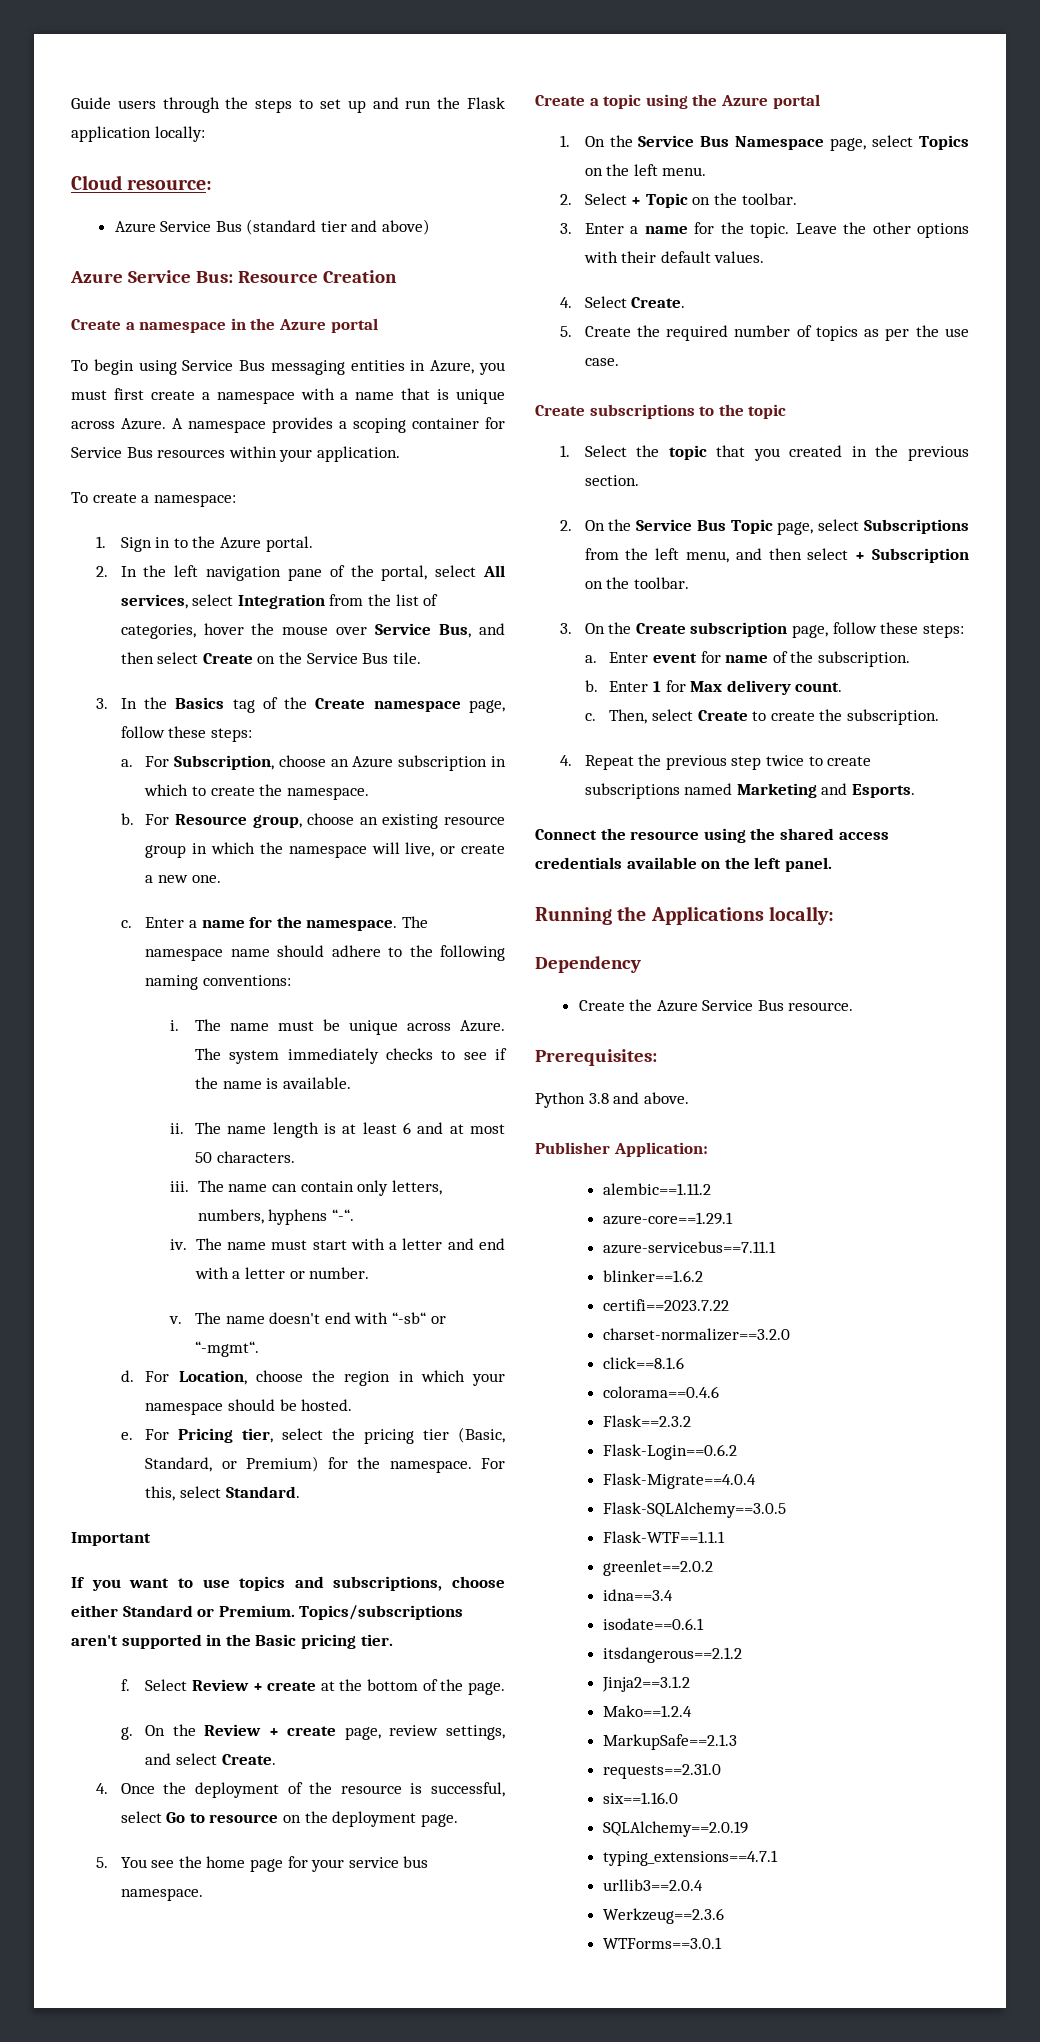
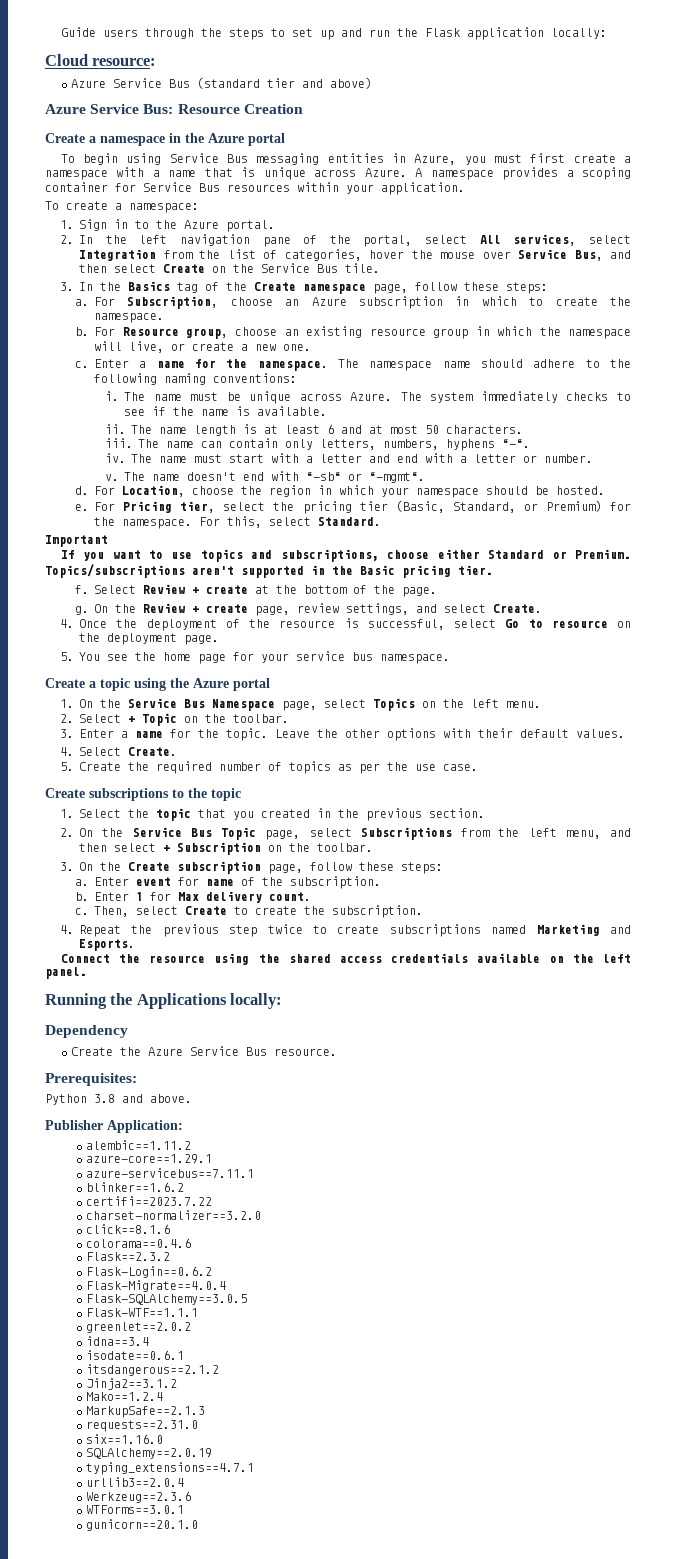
(723, 1943) none -> [86,1519,199,1531] // gunicorn==20.1.0

